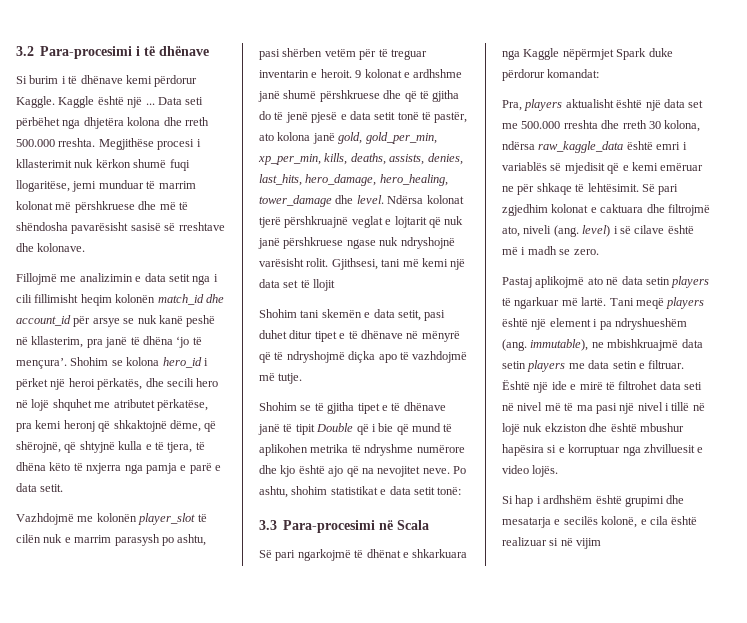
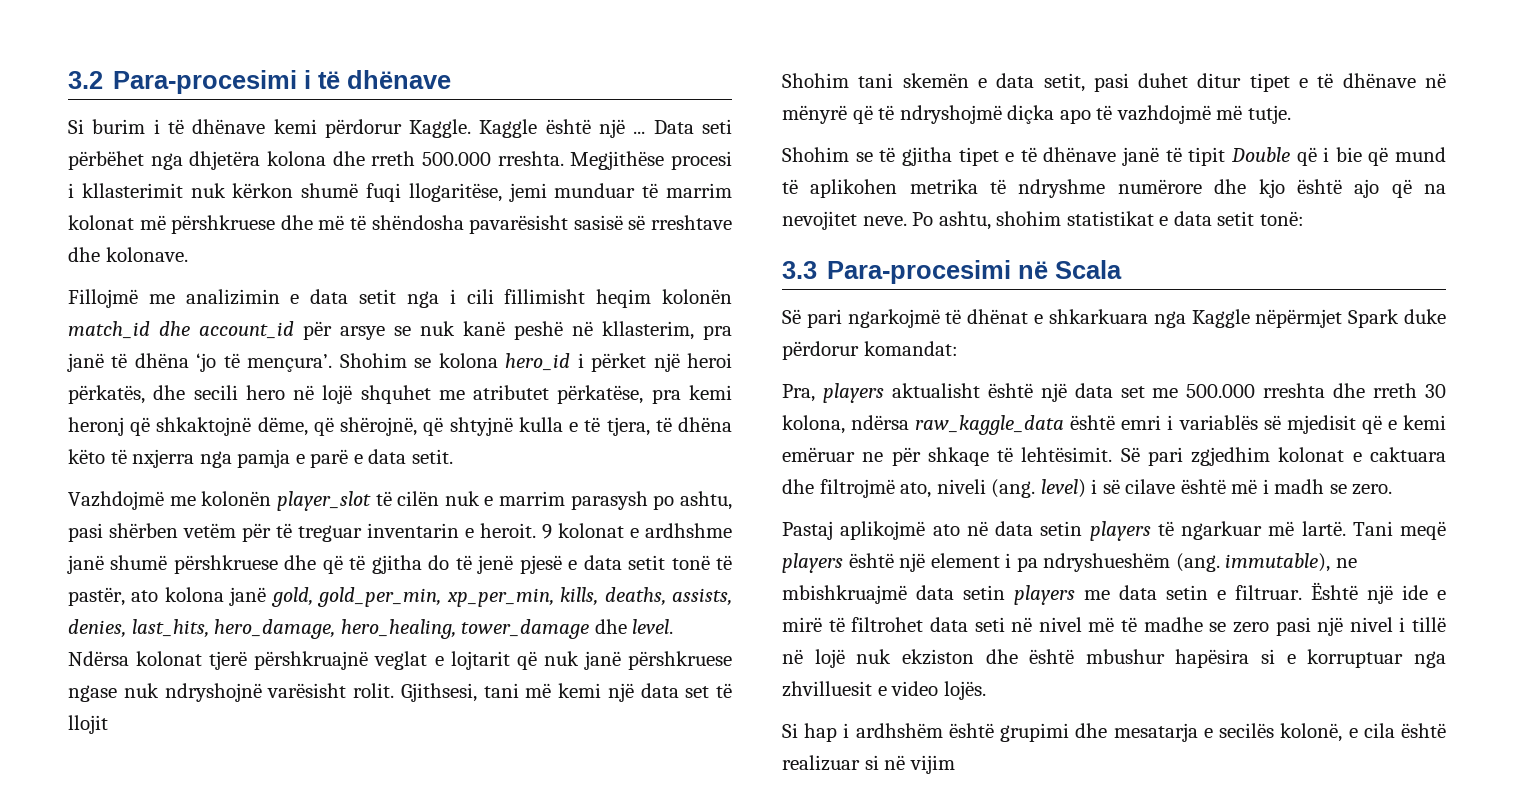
[576,405,593,411] ma -> [1143,617,1269,633] madhe se zero

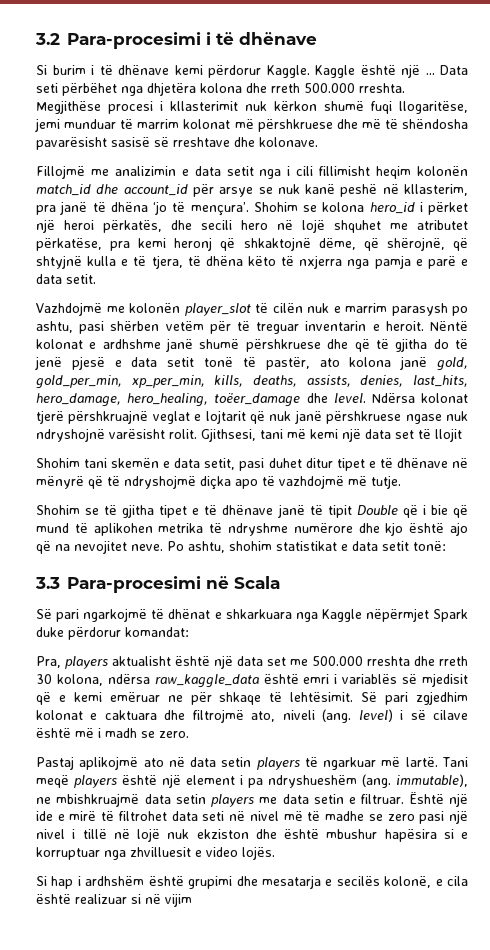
[542,524,552,539] 9 -> [429,320,468,331] Nëntë
[461,619,590,639] tower_damage -> [214,393,301,407] toëer_damage

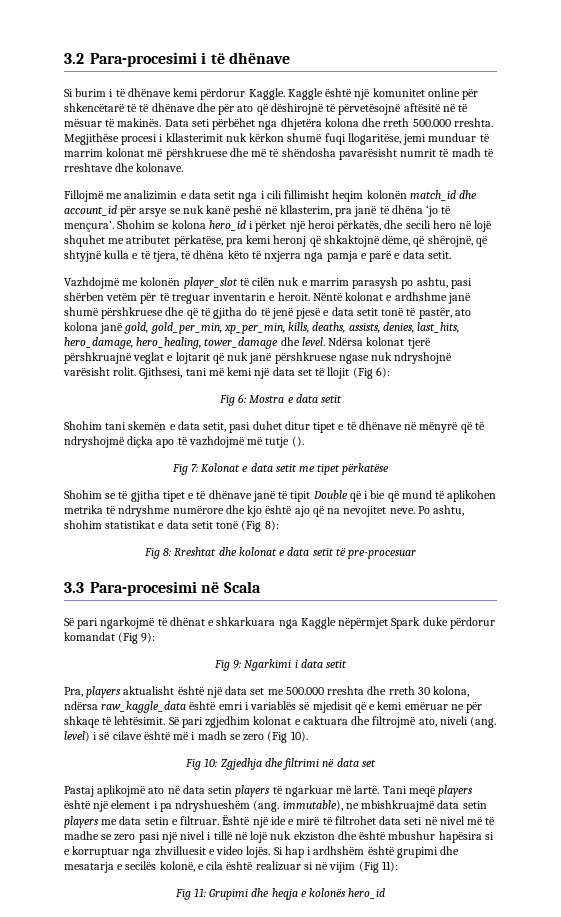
[425,73,435,75] ... -> [372,88,479,100] [64,103,469,115] [64,118,162,127] komunitet online për shkencëtarë të të dhënave dhe për ato që dëshirojnë të përvetësojnë aftësitë në të mësuar të makinës.
[111,136,169,147] sasisë së -> [400,148,494,157] numrit të madh të
[214,393,301,407] toëer_damage -> [204,337,279,349] tower_damage
(462, 435) none -> [352,367,390,379] [218,394,343,406] (Fig 6): // Fig 6: Mostra e data setit
[371,475,401,489] tutje. -> [265,436,304,448] [171,463,390,475] tutje (). // Fig 7: Kolonat e data setit me tipet përkatëse
[413,540,446,551] tonë: -> [216,520,279,532] [143,547,417,559] tonë (Fig 8): // Fig 8: Rreshtat dhe kolonat e data setit të pre-procesuar
[125,627,189,637] komandat: -> [64,632,156,644] [213,659,348,671] komandat (Fig 9): // Fig 9: Ngarkimi i data setit
[159,731,189,738] zero. -> [243,731,308,743] [185,758,376,770] zero (Fig 10). // Fig 10: Zgjedhja dhe filtrimi në data set
(275, 853) // -> (271, 852) none
(192, 900) none -> [358,861,398,873] [174,888,386,900] (Fig 11): // Fig 11: Grupimi dhe heqja e kolonës hero_id

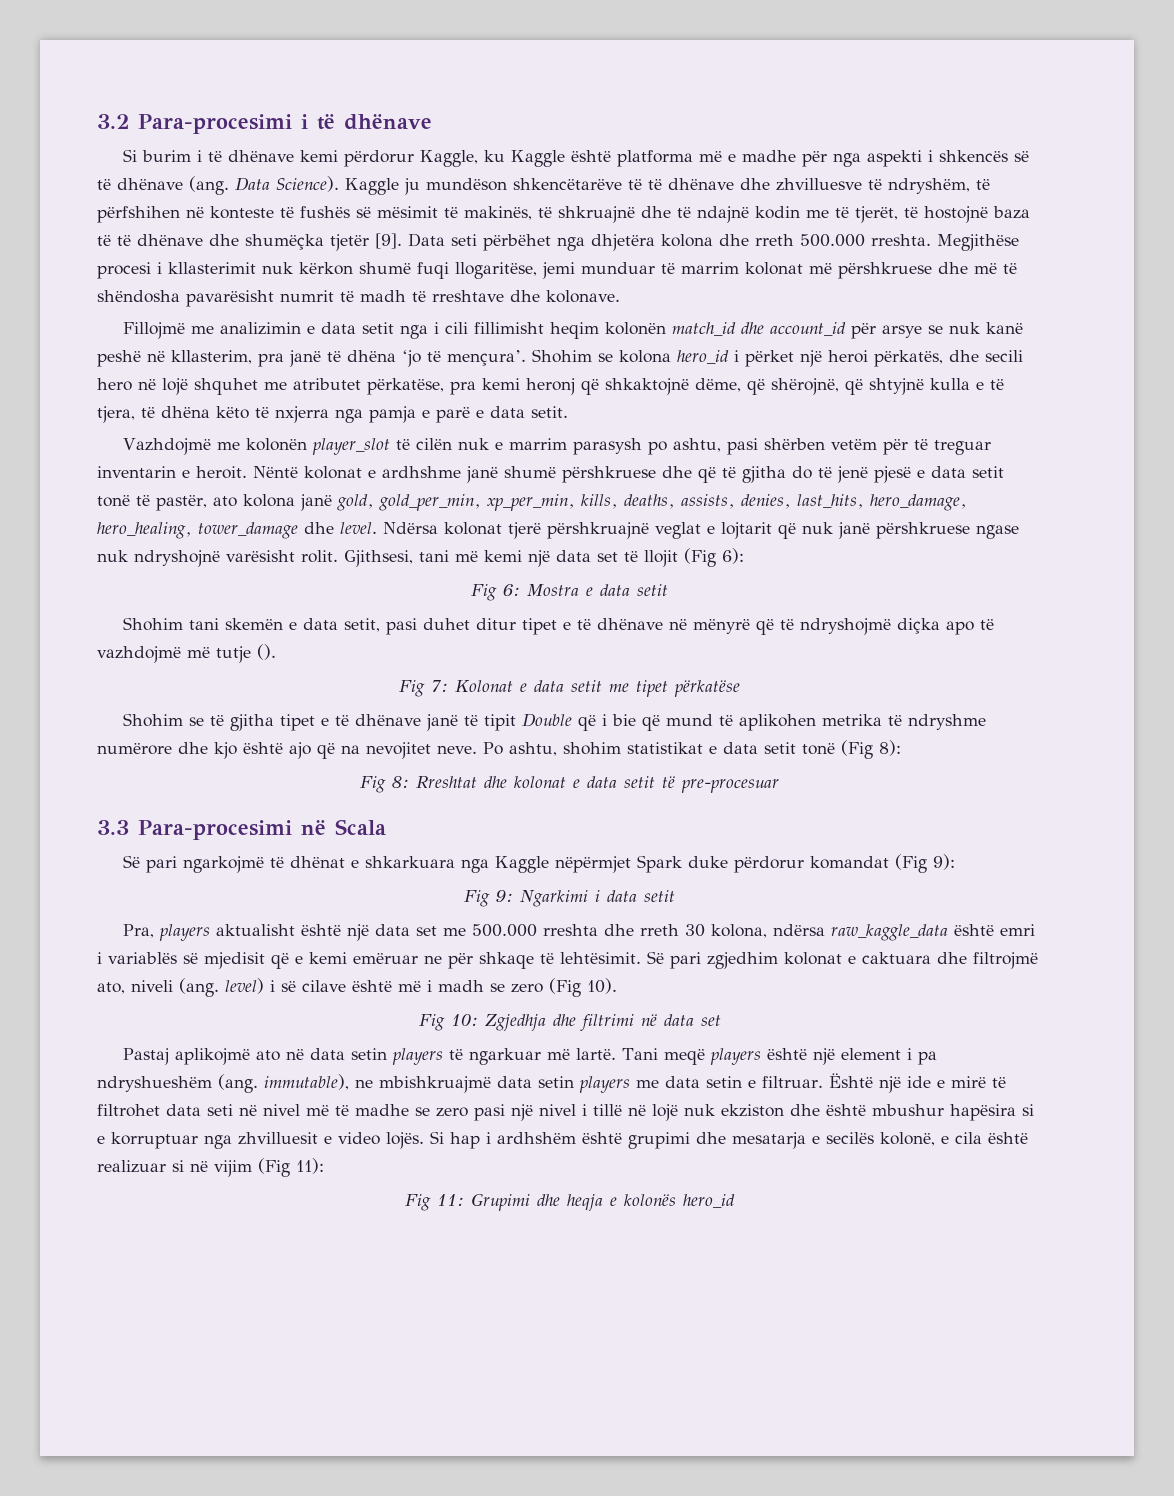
[248,88,479,100] [64,103,469,115] [64,118,162,127] Kaggle. Kaggle është një komunitet online për shkencëtarë të të dhënave dhe për ato që dëshirojnë të përvetësojnë aftësitë në të mësuar të makinës. -> [420,150,1030,167] [97,176,990,195] [97,206,1030,223] [97,233,402,251] Kaggle, ku Kaggle është platforma më e madhe për nga aspekti i shkencës së të dhënave (ang. Data Science). Kaggle ju mundëson shkencëtarëve të të dhënave dhe zhvilluesve të ndryshëm, të përfshihen në konteste të fushës së mësimit të makinës, të shkruajnë dhe të ndajnë kodin me të tjerët, të hostojnë baza të të dhënave dhe shumëçka tjetër [9].

